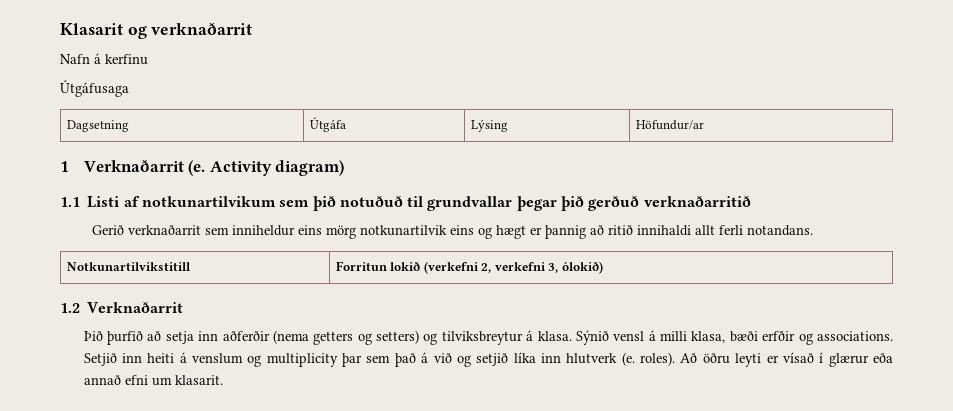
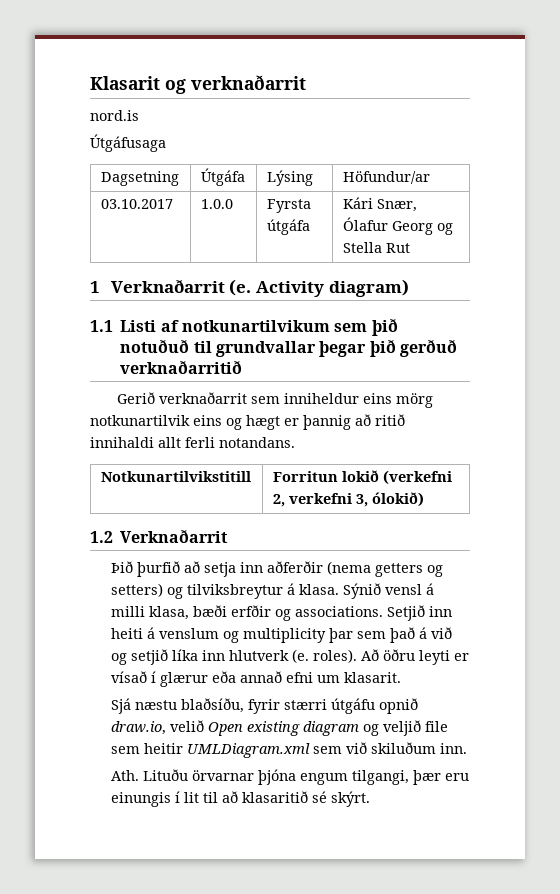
[60,53,148,65] Nafn á kerfinu -> [90,110,139,121] nord.is
(704, 125) none -> [100,199,173,209] [200,199,233,209] [266,199,311,213] [266,219,310,235] [342,197,417,212] [342,217,453,235] [342,242,410,253] // 03.10.2017 | 1.0.0 | Fyrsta útgáfa | Kári Snær, Ólafur Georg og Stella Rut
(223, 380) none -> [110,698,418,714] [110,720,448,736] [110,742,467,758] [110,769,469,785] [110,791,370,807] // Sjá næstu blaðsíðu, fyrir stærri útgáfu opnið draw.io, velið Open existing diagram og veljið file sem heitir UMLDiagram.xml sem við skiluðum inn. // Ath. Lituðu örvarnar þjóna engum tilgangi, þær eru einungis í lit til að klasaritið sé skýrt.

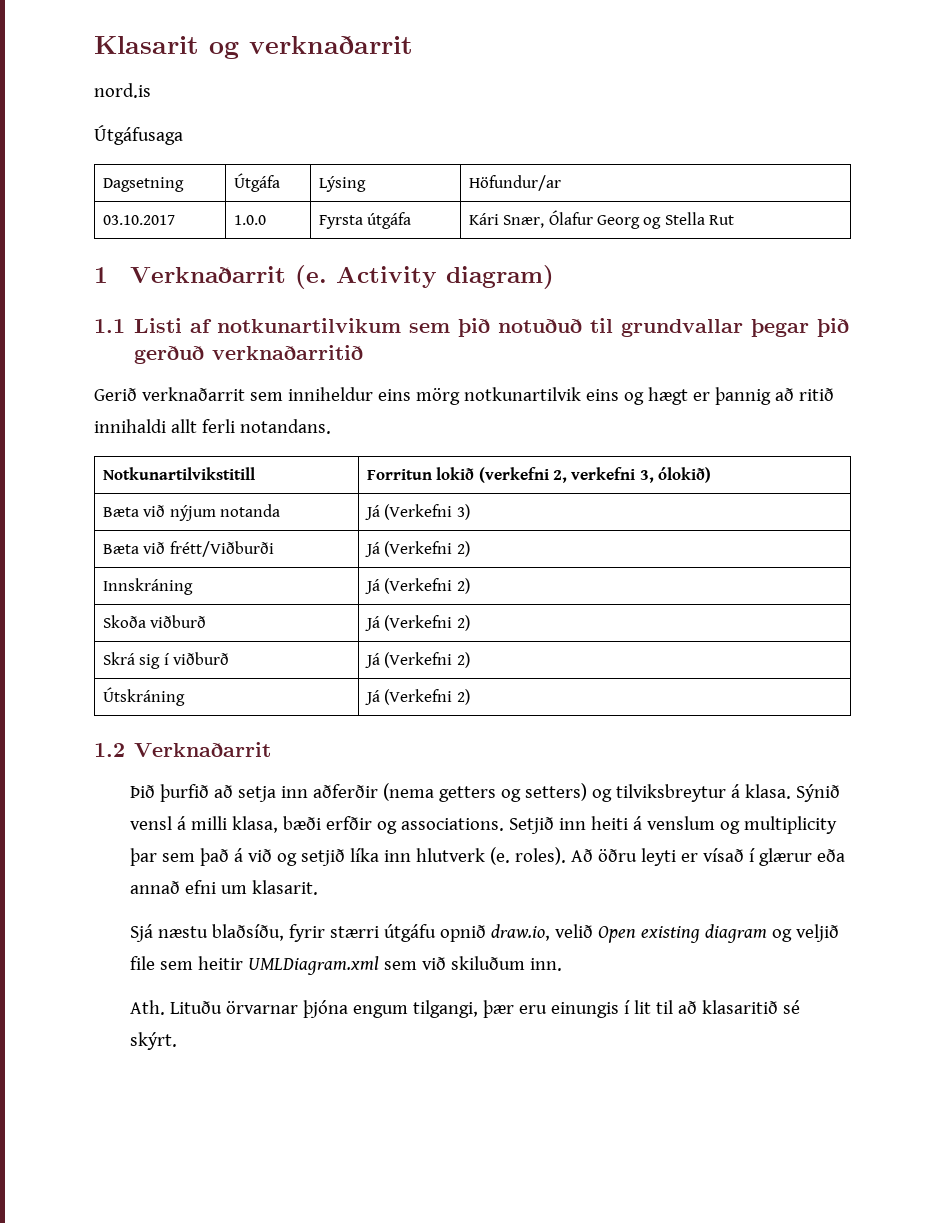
(424, 499) none -> [102,504,280,521] [364,504,470,520] [102,541,274,557] [364,541,470,557] [102,578,193,595] [364,578,470,594] [102,615,207,628] [364,615,470,631] [102,652,229,669] [364,652,470,668] [102,687,185,706] [364,689,470,705] // Bæta við nýjum notanda | Já (Verkefni 3) // Bæta við frétt/Viðburði | Já (Verkefni 2) // Innskráning | Já (Verkefni 2) // Skoða viðburð | Já (Verkefni 2) // Skrá sig í viðburð | Já (Verkefni 2) // Útskráning | Já (Verkefni 2)

